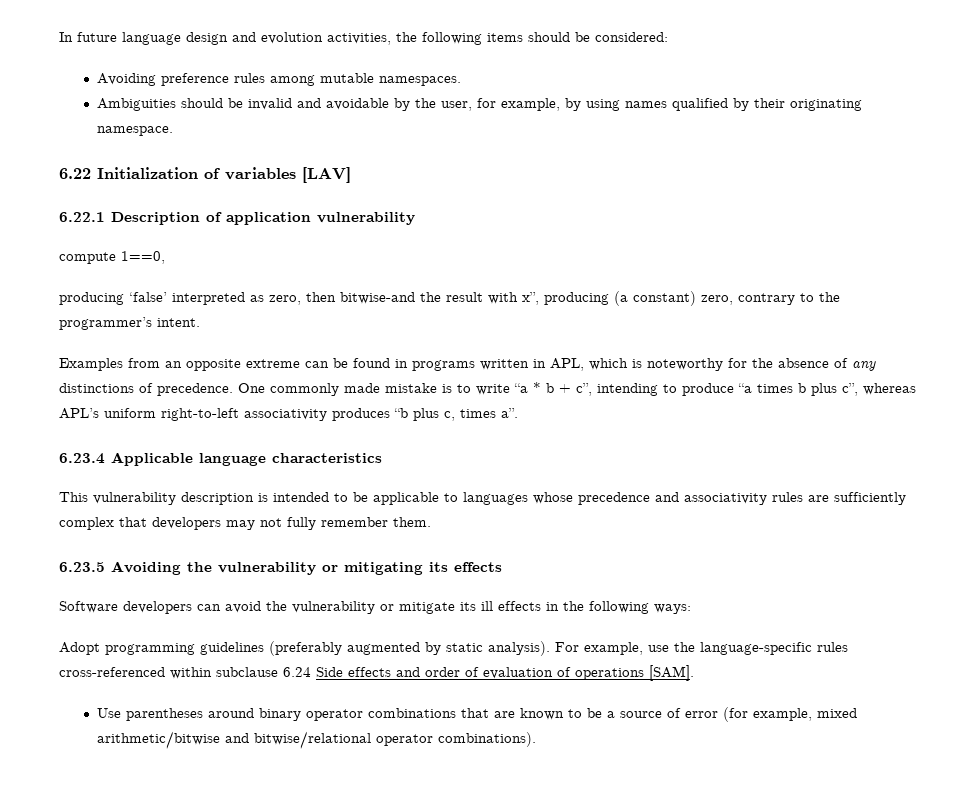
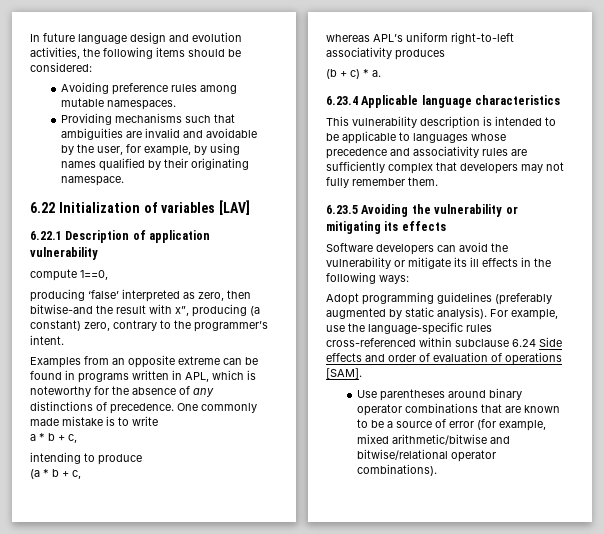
[97,98,244,111] Ambiguities should be -> [60,113,235,125] [60,128,142,140] Providing mechanisms such that ambiguities are
[514,382,592,396] “a * b + c”, -> [30,433,77,443] // a * b + c, //
[738,383,858,396] “a times b plus c”, -> [30,469,81,479] // (a * b + c, //
[394,408,518,421] “b plus c, times a”. -> [326,69,381,79] // (b + c) * a.

